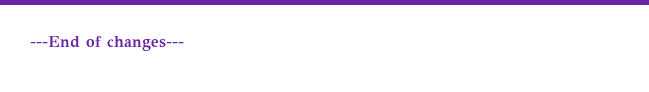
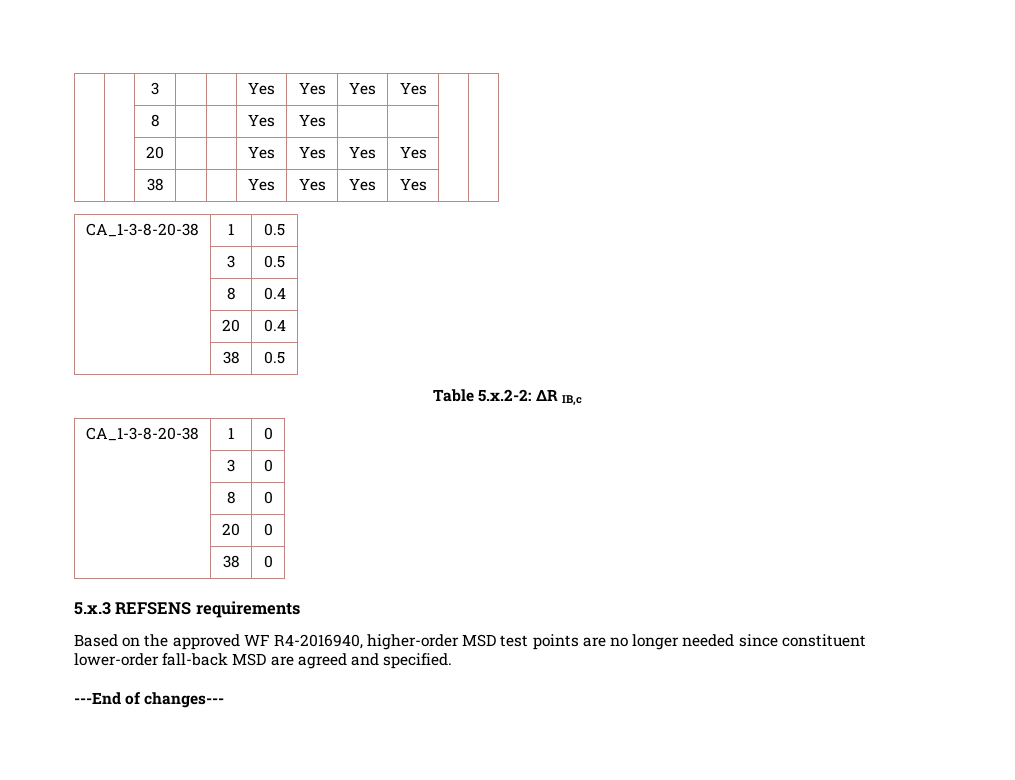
(30, 42) none -> [151,82,159,95] [248,82,275,95] [298,82,326,95] [349,82,376,95] [399,82,427,95] [150,114,160,127] [248,114,275,127] [298,114,326,127] [146,146,164,159] [248,146,275,159] [298,146,326,159] [349,146,376,159] [399,146,427,159] [146,178,164,191] [248,178,275,191] [298,178,326,191] [349,178,376,191] [399,178,427,191] [86,223,199,237] [228,223,234,235] [264,223,285,236] [227,255,235,268] [264,255,285,268] [226,287,236,300] [263,287,286,300] [222,319,240,332] [263,319,286,332] [222,351,240,364] [264,351,285,364] [433,389,582,405] [86,427,199,441] [228,427,234,439] [263,427,273,440] [227,459,235,472] [263,459,273,472] [226,491,236,504] [263,491,273,504] [222,523,240,536] [263,523,273,536] [222,555,240,568] [263,555,273,568] [74,601,300,618] [74,634,866,650] [74,653,453,669] | | 3 | | | Yes | Yes | Yes | Yes | | // | | 8 | | | Yes | Yes | | | | // | | 20 | | | Yes | Yes | Yes | Yes | | // | | 38 | | | Yes | Yes | Yes | Yes | | // CA_1-3-8-20-38 | 1 | 0.5 // | 3 | 0.5 // | 8 | 0.4 // | 20 | 0.4 // | 38 | 0.5 // Table 5.x.2-2: ΔR IB,c // CA_1-3-8-20-38 | 1 | 0 // | 3 | 0 // | 8 | 0 // | 20 | 0 // | 38 | 0 // 5.x.3 REFSENS requirements // Based on the approved WF R4-2016940, higher-order MSD test points are no longer needed since constituent lower-order fall-back MSD are agreed and specified. //

